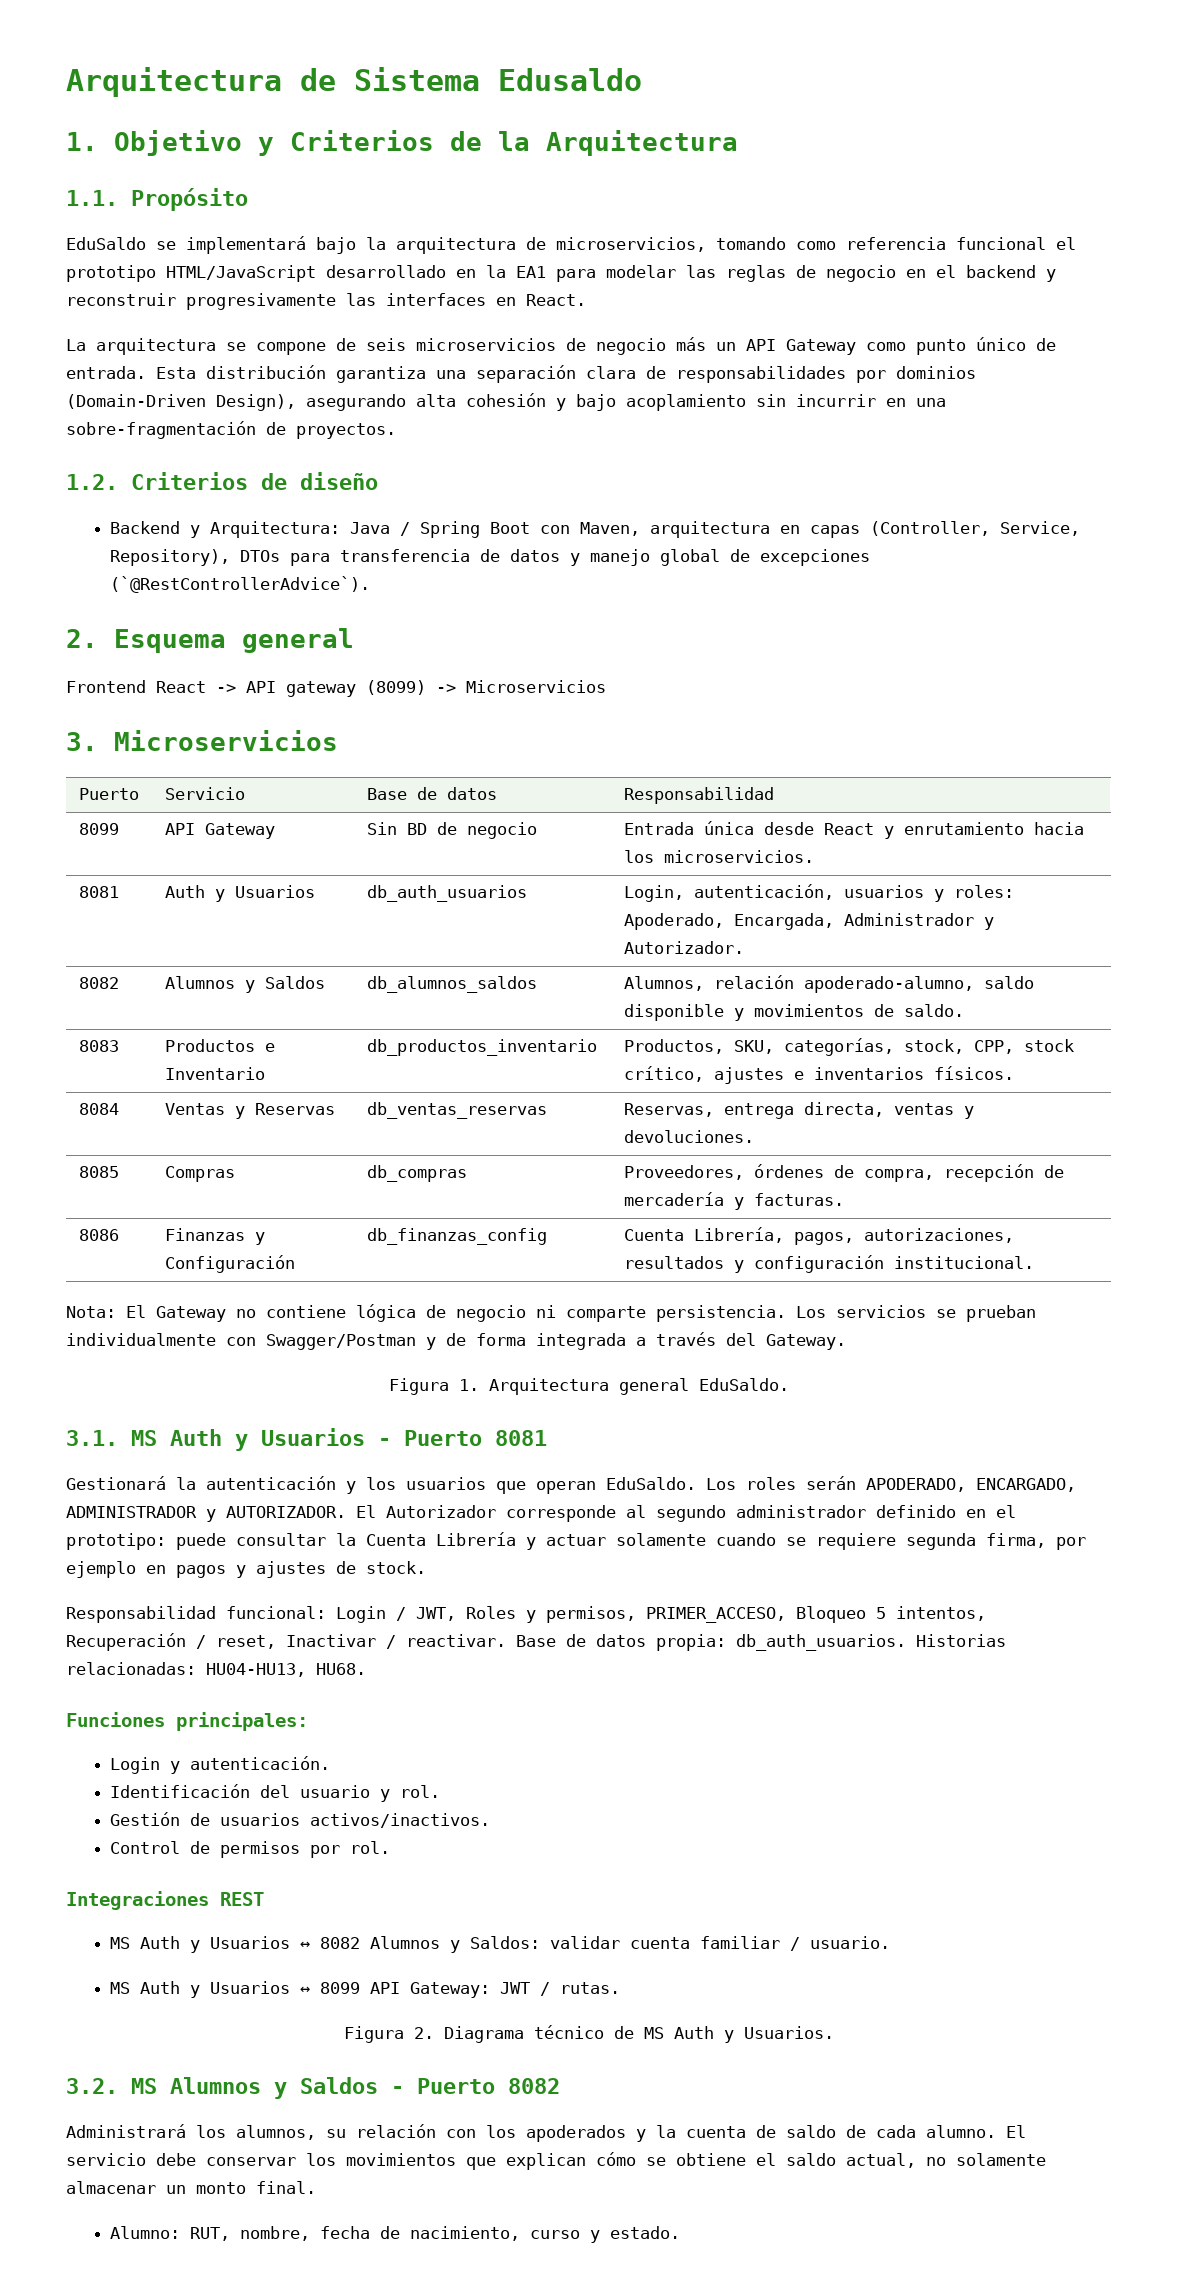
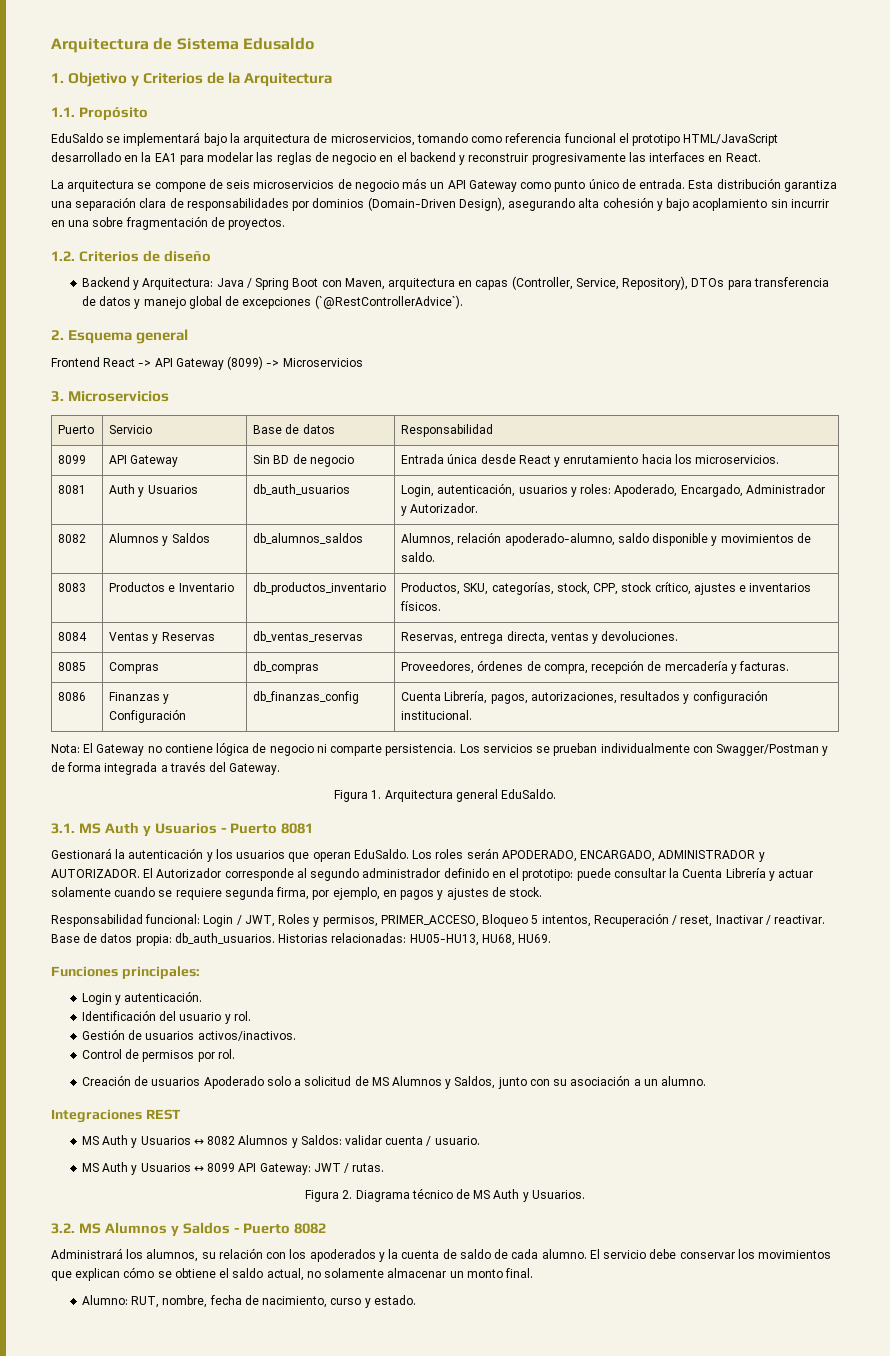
[66,421,256,439] sobre-fragmentación -> [92,216,208,230] sobre fragmentación
[286,681,356,697] gateway -> [175,358,224,370] Gateway
[733,913,834,930] Encargada, -> [680,484,743,497] Encargado,
[66,1561,136,1578] ejemplo -> [332,887,380,900] ejemplo,
[206,1663,366,1677] HU04-HU13, HU68. -> [409,934,552,946] HU05-HU13, HU68, HU69.
(391, 1847) none -> [81,1075,707,1089] // Creación de usuarios Apoderado solo a solicitud de MS Alumnos y Saldos, junto con su asociación a un alumno.
[700,1936,781,1949] familiar -> (424, 1140) none

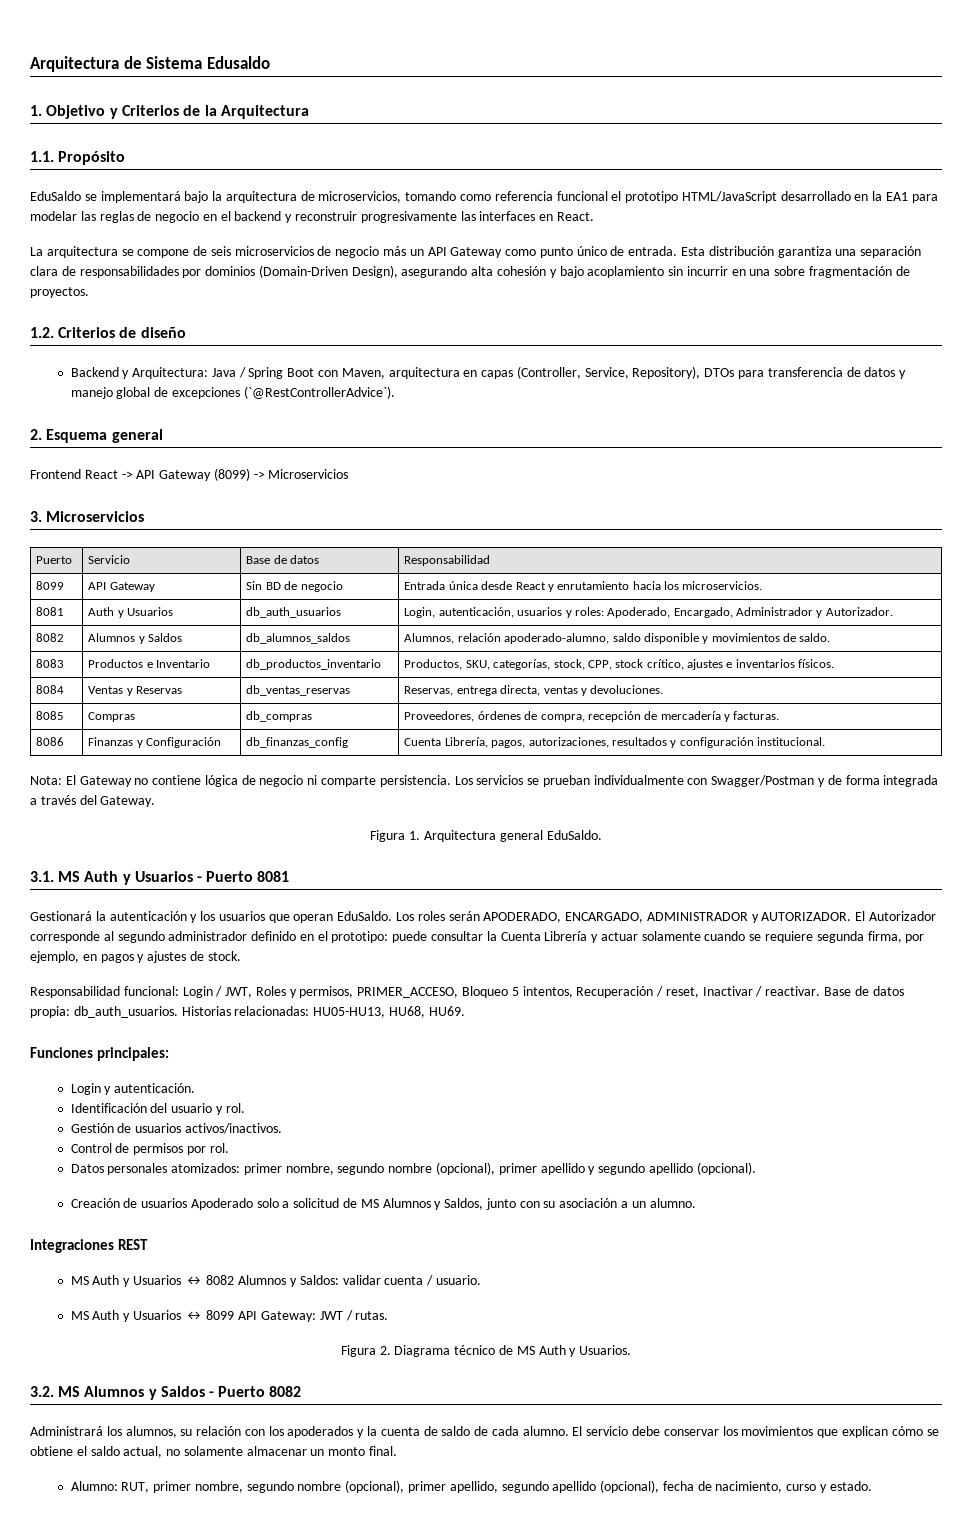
(235, 1054) none -> [70,1162,756,1175] // Datos personales atomizados: primer nombre, segundo nombre (opcional), primer apellido y segundo apellido (opcional).
[162,1295,208,1308] nombre, -> [153,1480,660,1493] primer nombre, segundo nombre (opcional), primer apellido, segundo apellido (opcional),

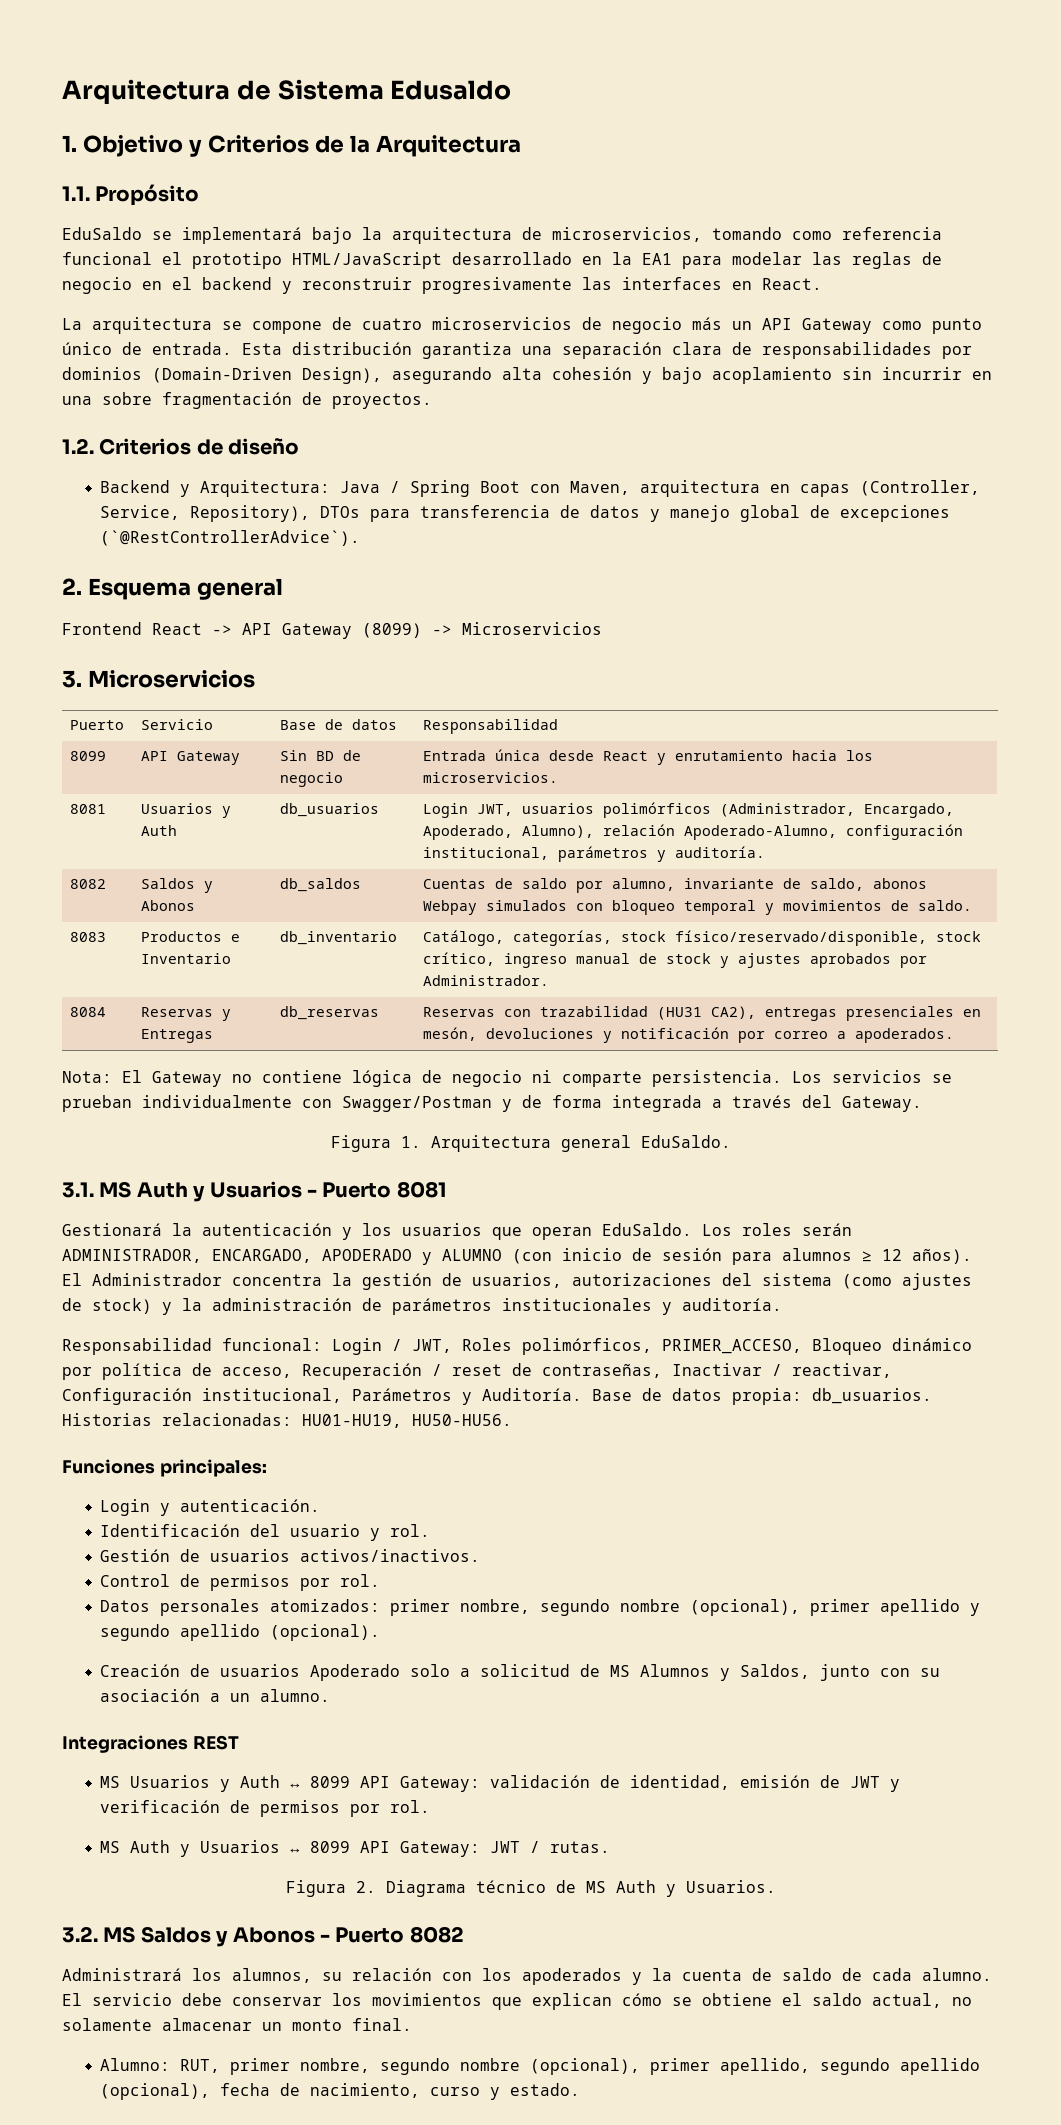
[210,246,231,256] seis -> [362,318,422,330] cuatro
[88,607,174,618] [246,607,342,618] [404,607,893,618] [36,633,65,642] [88,633,183,644] [246,633,351,644] [404,633,699,644] Auth y Usuarios | db_auth_usuarios | Login, autenticación, usuarios y roles: Apoderado, Encargado, Administrador y Autorizador. // 8082 | Alumnos y Saldos | db_alumnos_saldos | Alumnos, relación apoderado-alumno, saldo disponible -> [141,803,232,818] [141,825,178,836] [280,803,380,817] [423,802,955,818] [423,824,964,840] [423,846,766,862] [70,879,107,889] [141,878,214,893] [141,900,196,911] [280,878,362,892] [423,878,928,893] [423,900,757,915] Usuarios y Auth | db_usuarios | Login JWT, usuarios polimórficos (Administrador, Encargado, Apoderado, Alumno), relación Apoderado-Alumno, configuración institucional, parámetros y auditoría. // 8082 | Saldos y Abonos | db_saldos | Cuentas de saldo por alumno, invariante de saldo, abonos Webpay simulados con bloqueo temporal
[246,659,382,670] [404,659,835,670] [36,685,65,694] [88,686,183,696] [246,685,351,696] [404,685,664,696] [36,711,65,720] [88,712,136,722] [246,711,313,722] [404,711,780,722] [36,737,65,746] [88,737,222,748] [246,737,349,748] [404,737,826,748] db_productos_inventario | Productos, SKU, categorías, stock, CPP, stock crítico, ajustes e inventarios físicos. // 8084 | Ventas y Reservas | db_ventas_reservas | Reservas, entrega directa, ventas y devoluciones. // 8085 | Compras | db_compras | Proveedores, órdenes de compra, recepción de mercadería y facturas. // 8086 | Finanzas y Configuración | db_finanzas_config | Cuenta Librería, pagos, autorizaciones, resultados y configuración institucional. -> [280,931,398,945] [423,930,982,946] [423,952,928,968] [423,975,550,986] [70,1007,107,1017] [141,1007,232,1021] [141,1029,214,1043] [280,1006,380,1020] [423,1006,982,1021] [423,1027,955,1043] db_inventario | Catálogo, categorías, stock físico/reservado/disponible, stock crítico, ingreso manual de stock y ajustes aprobados por Administrador. // 8084 | Reservas y Entregas | db_reservas | Reservas con trazabilidad (HU31 CA2), entregas presenciales en mesón, devoluciones y notificación por correo a apoderados.
[483,911,937,923] [30,931,925,943] [30,951,241,963] APODERADO, ENCARGADO, ADMINISTRADOR y AUTORIZADOR. El Autorizador corresponde al segundo administrador definido en el prototipo: puede consultar la Cuenta Librería y actuar solamente cuando se requiere segunda firma, por ejemplo, en pagos y ajustes de stock. -> [62,1248,972,1265] [62,1273,972,1290] [62,1298,782,1315] ADMINISTRADOR, ENCARGADO, APODERADO y ALUMNO (con inicio de sesión para alumnos ≥ 12 años). El Administrador concentra la gestión de usuarios, autorizaciones del sistema (como ajustes de stock) y la administración de parámetros institucionales y auditoría.
[289,986,821,998] y permisos, PRIMER_ACCESO, Bloqueo 5 intentos, Recuperación / reset, Inactivar / reactivar. -> [522,1338,972,1355] [62,1363,892,1380] [62,1388,582,1405] polimórficos, PRIMER_ACCESO, Bloqueo dinámico por política de acceso, Recuperación / reset de contraseñas, Inactivar / reactivar, Configuración institucional, Parámetros y Auditoría.
[73,1006,178,1018] db_auth_usuarios. -> [812,1388,932,1404] db_usuarios.
[313,1006,465,1018] HU05-HU13, HU68, HU69. -> [302,1414,512,1428] HU01-HU19, HU50-HU56.
[92,1275,481,1287] Auth y Usuarios ↔ 8082 Alumnos y Saldos: validar cuenta / usuario. -> [129,1775,900,1792] [99,1800,430,1817] Usuarios y Auth ↔ 8099 API Gateway: validación de identidad, emisión de JWT y verificación de permisos por rol.
[84,1386,205,1400] Alumnos y Saldos -> [140,1926,315,1947] Saldos y Abonos

